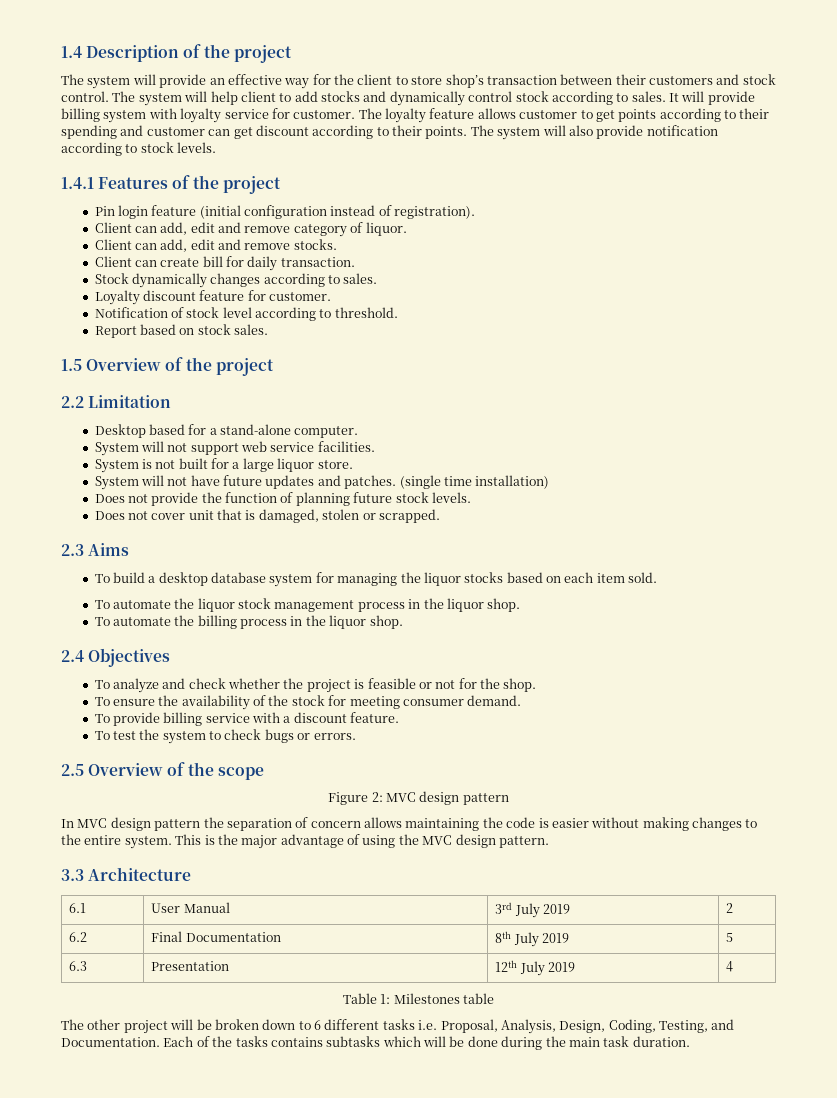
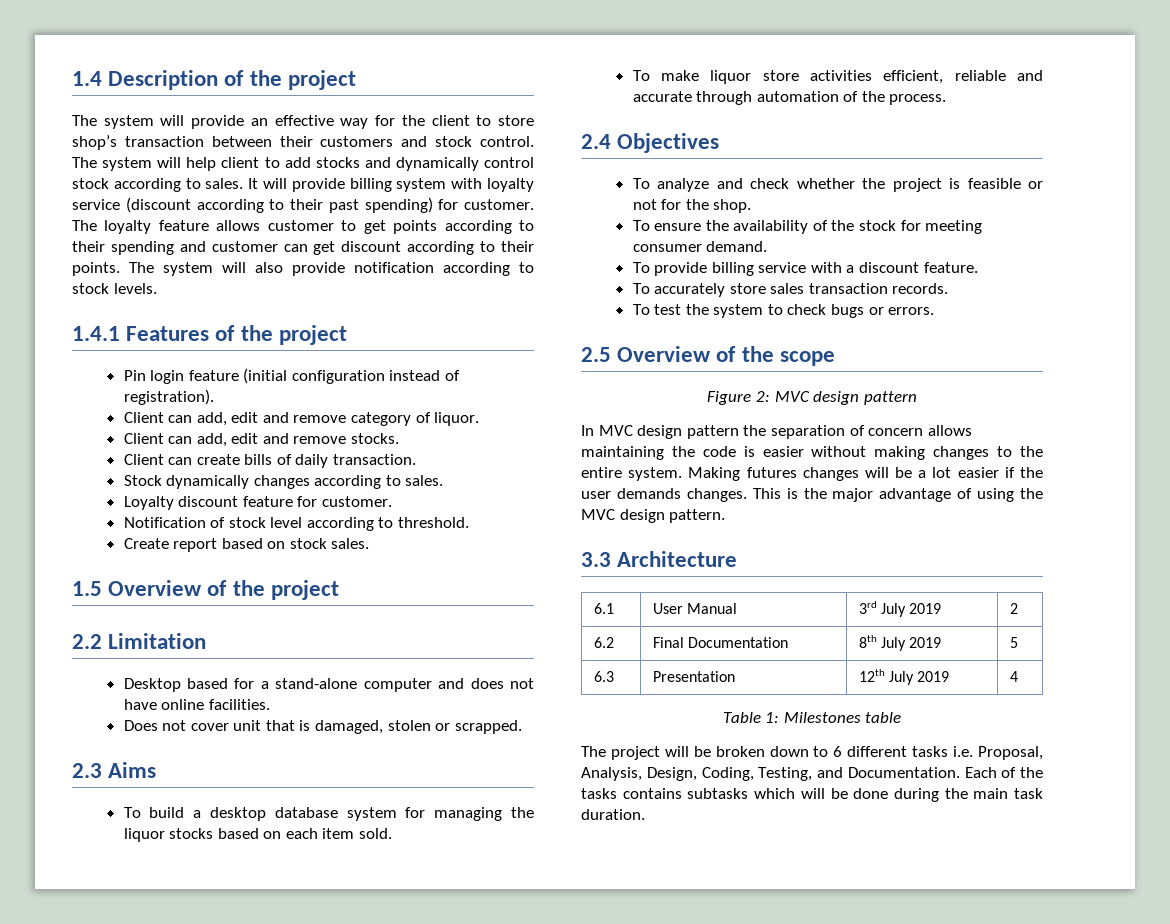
(269, 114) none -> [125,197,433,213] (discount according to their past spending)
[202,256,245,267] bill for -> [244,454,292,465] bills of
[94,326,137,338] Report -> [123,538,218,552] Create report
[294,426,359,438] [94,441,375,456] [94,458,353,473] [94,475,550,490] [94,492,471,506] computer. // System will not support web service facilities. // System is not built for a large liquor store. // System will not have future updates and patches. (single time installation) // Does not provide the function of planning future stock levels. -> [363,678,534,692] [123,699,270,710] computer and does not have online facilities.
[112,598,521,612] [94,615,403,629] automate the liquor stock management process in the liquor shop. // To automate the billing process in the liquor shop. -> [660,70,1043,84] [632,91,947,105] make liquor store activities efficient, reliable and accurate through automation of the process.
(400, 717) none -> [632,283,949,297] // To accurately store sales transaction records.
(172, 842) none -> [688,467,1043,481] [581,488,747,502] Making futures changes will be a lot easier if the user demands changes.
[87,1019,121,1030] other -> (606, 751) none

